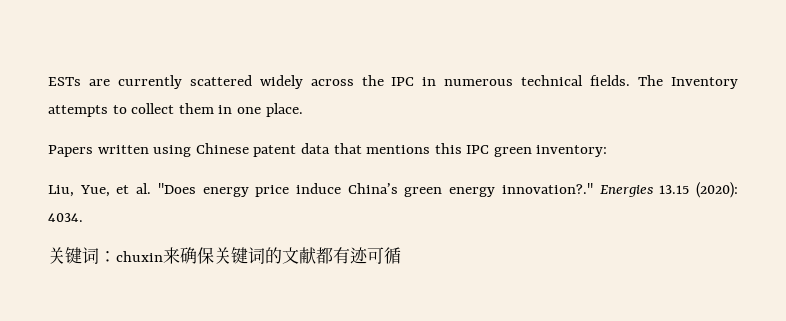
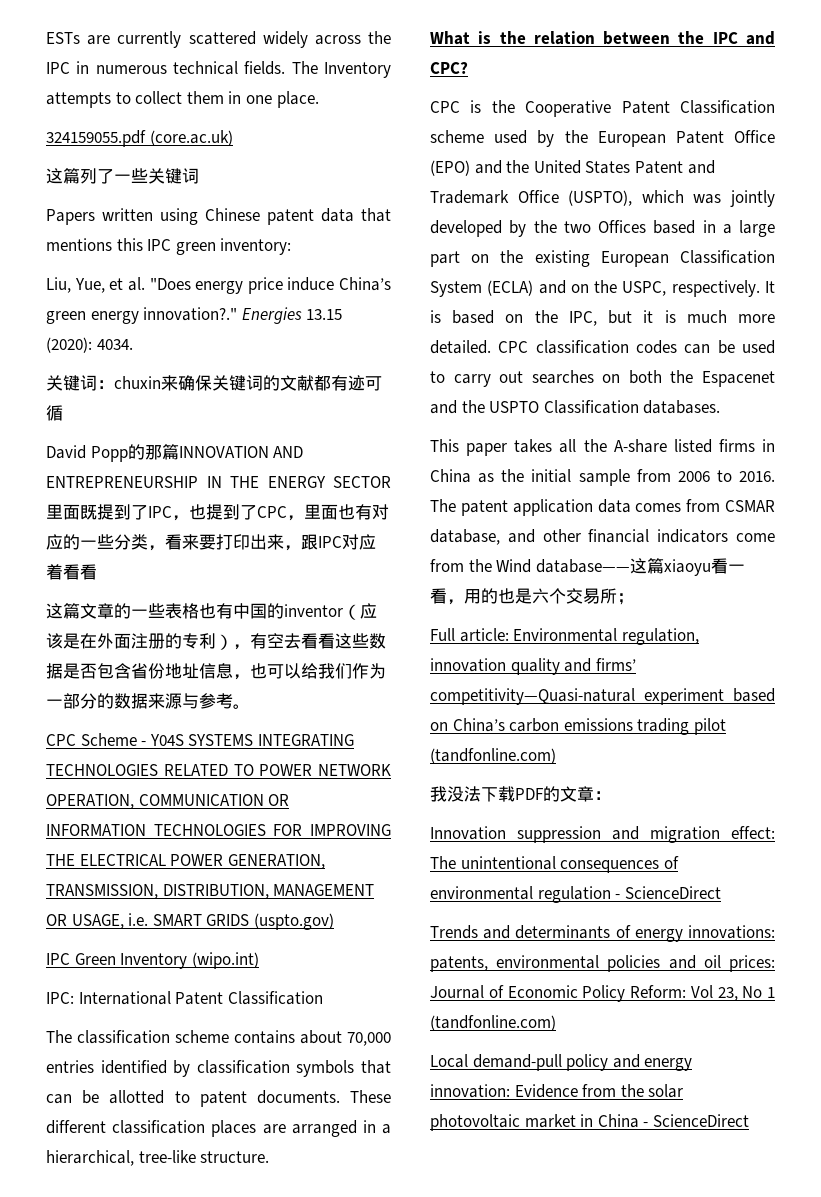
(303, 110) none -> [46,130,233,147] [46,168,199,184] // 324159055.pdf (core.ac.uk) // 这篇列了一些关键词
(401, 255) none -> [46,444,304,462] [46,476,391,488] [46,504,389,521] [46,534,376,551] [46,564,97,580] [46,603,377,620] [46,633,386,650] [46,663,386,680] [46,693,250,709] [46,733,354,746] [46,764,391,776] [46,794,290,809] [46,824,392,836] [46,854,325,869] [46,884,375,899] [46,913,334,930] [46,952,259,969] [46,991,323,1005] [46,1030,391,1046] [46,1060,391,1077] [46,1090,391,1107] [46,1120,391,1137] [46,1150,270,1166] [430,31,775,45] [430,62,468,74] [430,100,775,117] [430,130,775,147] [430,160,715,176] [430,190,775,207] [430,220,775,237] [430,250,775,267] [430,280,775,297] [430,310,775,326] [430,340,775,354] [430,370,775,387] [430,400,721,414] [430,439,775,456] [430,469,775,486] [430,499,775,516] [430,529,775,545] [430,558,745,576] [430,588,634,605] [430,628,699,645] [430,658,636,675] [430,688,775,705] [430,718,726,735] [430,748,556,764] [430,786,611,802] [430,826,775,843] [430,856,679,873] [430,886,721,903] [430,925,775,942] [430,955,775,972] [430,985,775,1002] [430,1015,556,1031] [430,1054,693,1071] [430,1084,684,1098] [430,1114,749,1131] // David Popp的那篇INNOVATION AND ENTREPRENEURSHIP IN THE ENERGY SECTOR里面既提到了IPC，也提到了CPC，里面也有对应的一些分类，看来要打印出来，跟IPC对应着看看 // 这篇文章的一些表格也有中国的inventor（应该是在外面注册的专利），有空去看看这些数据是否包含省份地址信息，也可以给我们作为一部分的数据来源与参考。 // CPC Scheme - Y04S SYSTEMS INTEGRATING TECHNOLOGIES RELATED TO POWER NETWORK OPERATION, COMMUNICATION OR INFORMATION TECHNOLOGIES FOR IMPROVING THE ELECTRICAL POWER GENERATION, TRANSMISSION, DISTRIBUTION, MANAGEMENT OR USAGE, i.e. SMART GRIDS (uspto.gov) // IPC Green Inventory (wipo.int) // IPC: International Patent Classification // The classification scheme contains about 70,000 entries identified by classification symbols that can be allotted to patent documents. These different classification places are arranged in a hierarchical, tree-like structure. // What is the relation between the IPC and CPC? // CPC is the Cooperative Patent Classification scheme used by the European Patent Office (EPO) and the United States Patent and Trademark Office (USPTO), which was jointly developed by the two Offices based in a large part on the existing European Classification System (ECLA) and on the USPC, respectively. It is based on the IPC, but it is much more detailed. CPC classification codes can be used to carry out searches on both the Espacenet and the USPTO Classification databases. // This paper takes all the A-share listed firms in China as the initial sample from 2006 to 2016. The patent application data comes from CSMAR database, and other financial indicators come from the Wind database——这篇xiaoyu看一看，用的也是六个交易所； // Full article: Environmental regulation, innovation quality and firms’ competitivity―Quasi-natural experiment based on China’s carbon emissions trading pilot (tandfonline.com) // 我没法下载PDF的文章： // Innovation suppression and migration effect: The unintentional consequences of environmental regulation - ScienceDirect // Trends and determinants of energy innovations: patents, environmental policies and oil prices: Journal of Economic Policy Reform: Vol 23, No 1 (tandfonline.com) // Local demand-pull policy and energy innovation: Evidence from the solar photovoltaic market in China - ScienceDirect

